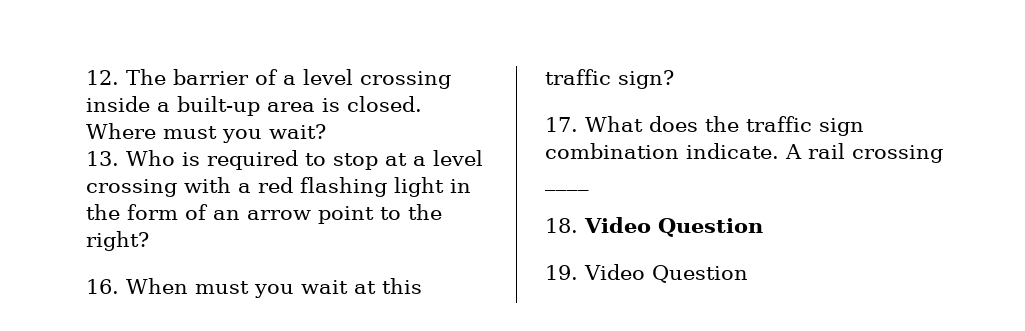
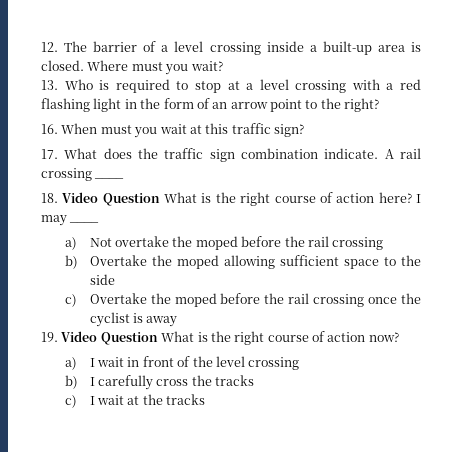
[545,264,748,283] // 19. Video Question -> [164,192,422,206] [41,215,100,226] [65,236,384,250] [65,255,422,269] [89,274,115,285] [65,293,421,307] [89,312,178,327] [41,331,399,345] [65,356,300,370] [65,375,255,390] [65,394,206,408] What is the right course of action here? I may ____ // a) Not overtake the moped before the rail crossing // b) Overtake the moped allowing sufficient space to the side // c) Overtake the moped before the rail crossing once the cyclist is away // 19. Video Question What is the right course of action now? // a) I wait in front of the level crossing // b) I carefully cross the tracks // c) I wait at the tracks

